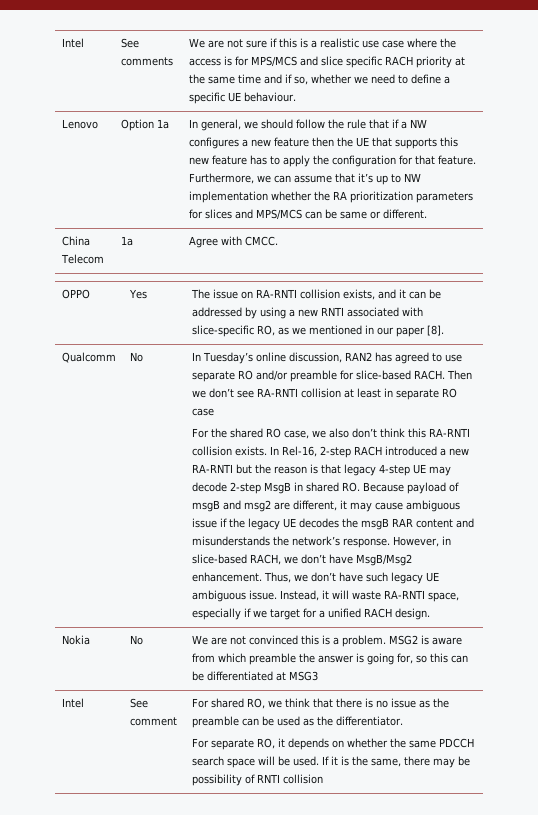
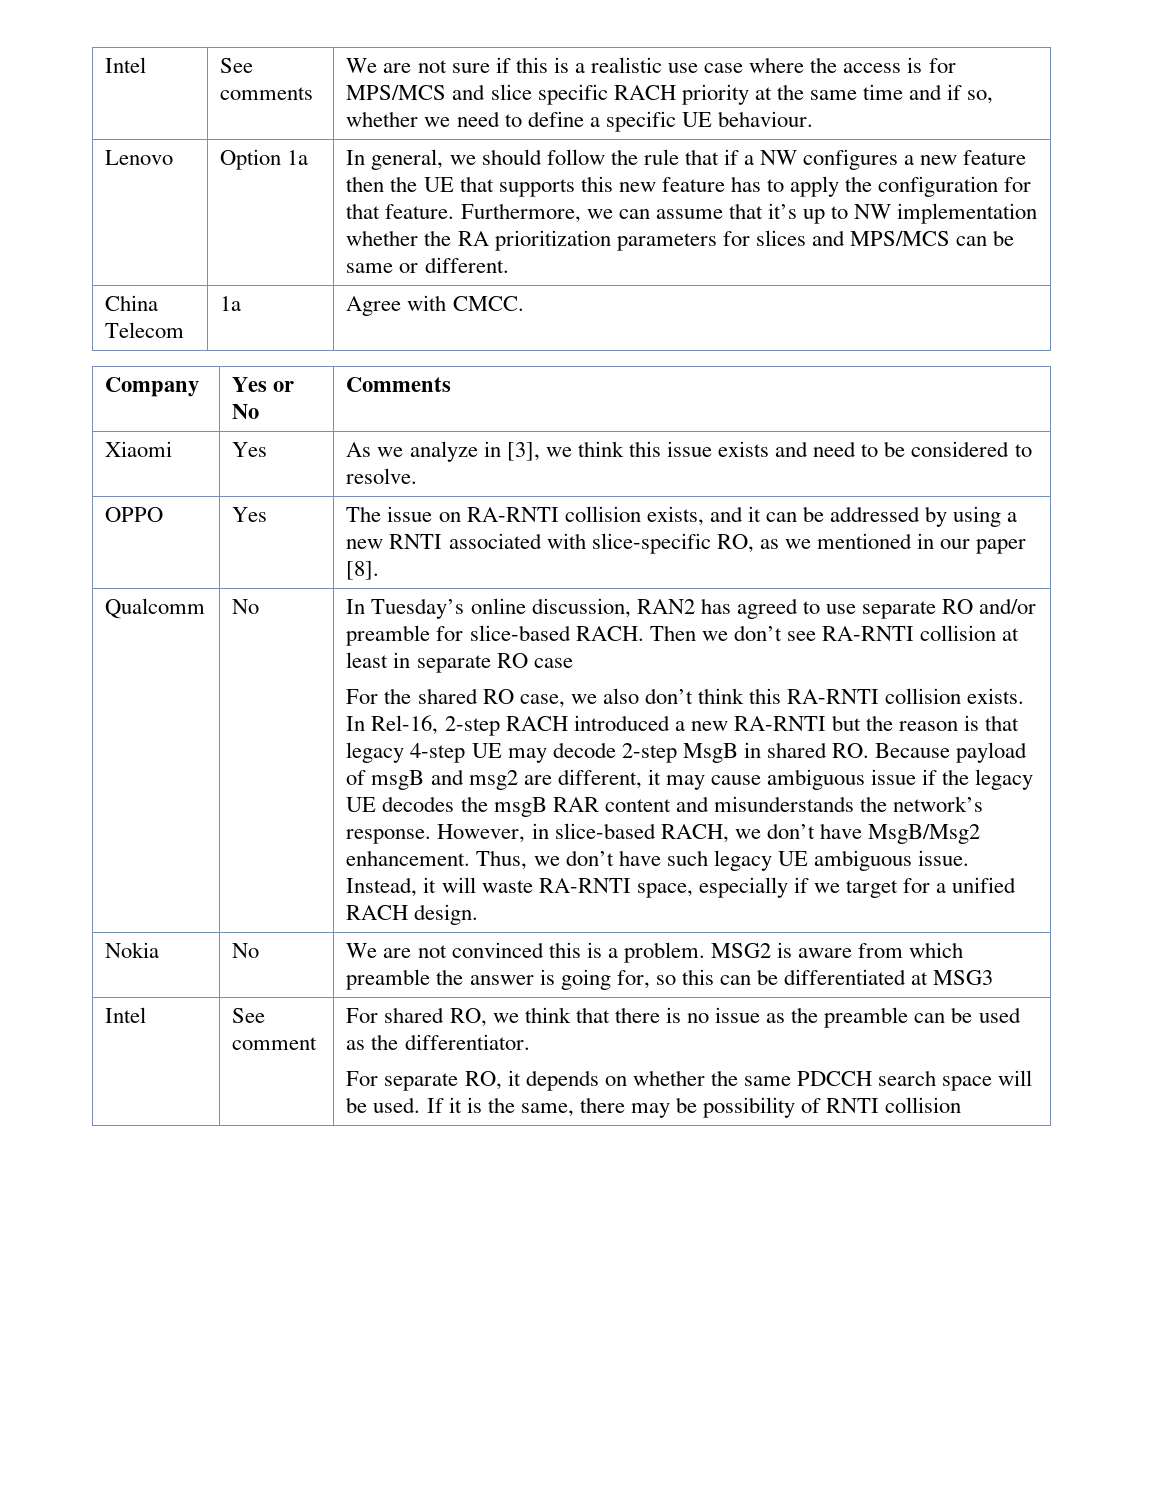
(278, 241) none -> [105,377,200,397] [232,377,295,392] [232,404,260,419] [346,377,452,392] [105,441,173,457] [232,442,268,457] [346,441,1032,462] [346,468,418,484] // Company | Yes or No | Comments // Xiaomi | Yes | As we analyze in [3], we think this issue exists and need to be considered to resolve.

